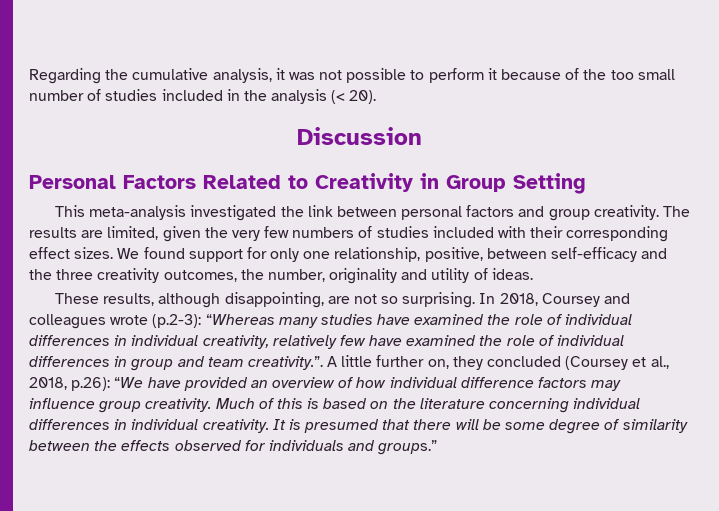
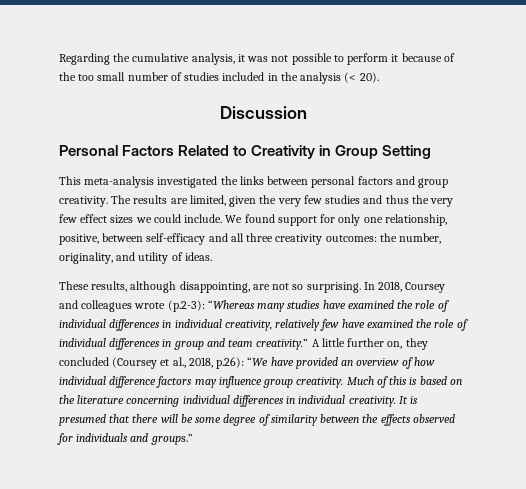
[307,205,333,217] link -> [239,176,264,185] links
[292,226,669,242] [29,247,114,259] numbers of studies included with their corresponding effect sizes. -> [325,195,454,207] [59,214,223,224] studies and thus the very few effect sizes we could include.
[29,269,52,280] the -> [230,233,244,242] all
[163,270,237,282] outcomes, -> [325,235,377,242] outcomes:
[329,268,398,284] originality -> [59,252,113,264] originality,
[247,356,323,370] creativity.”. -> [256,339,309,350] creativity.”

